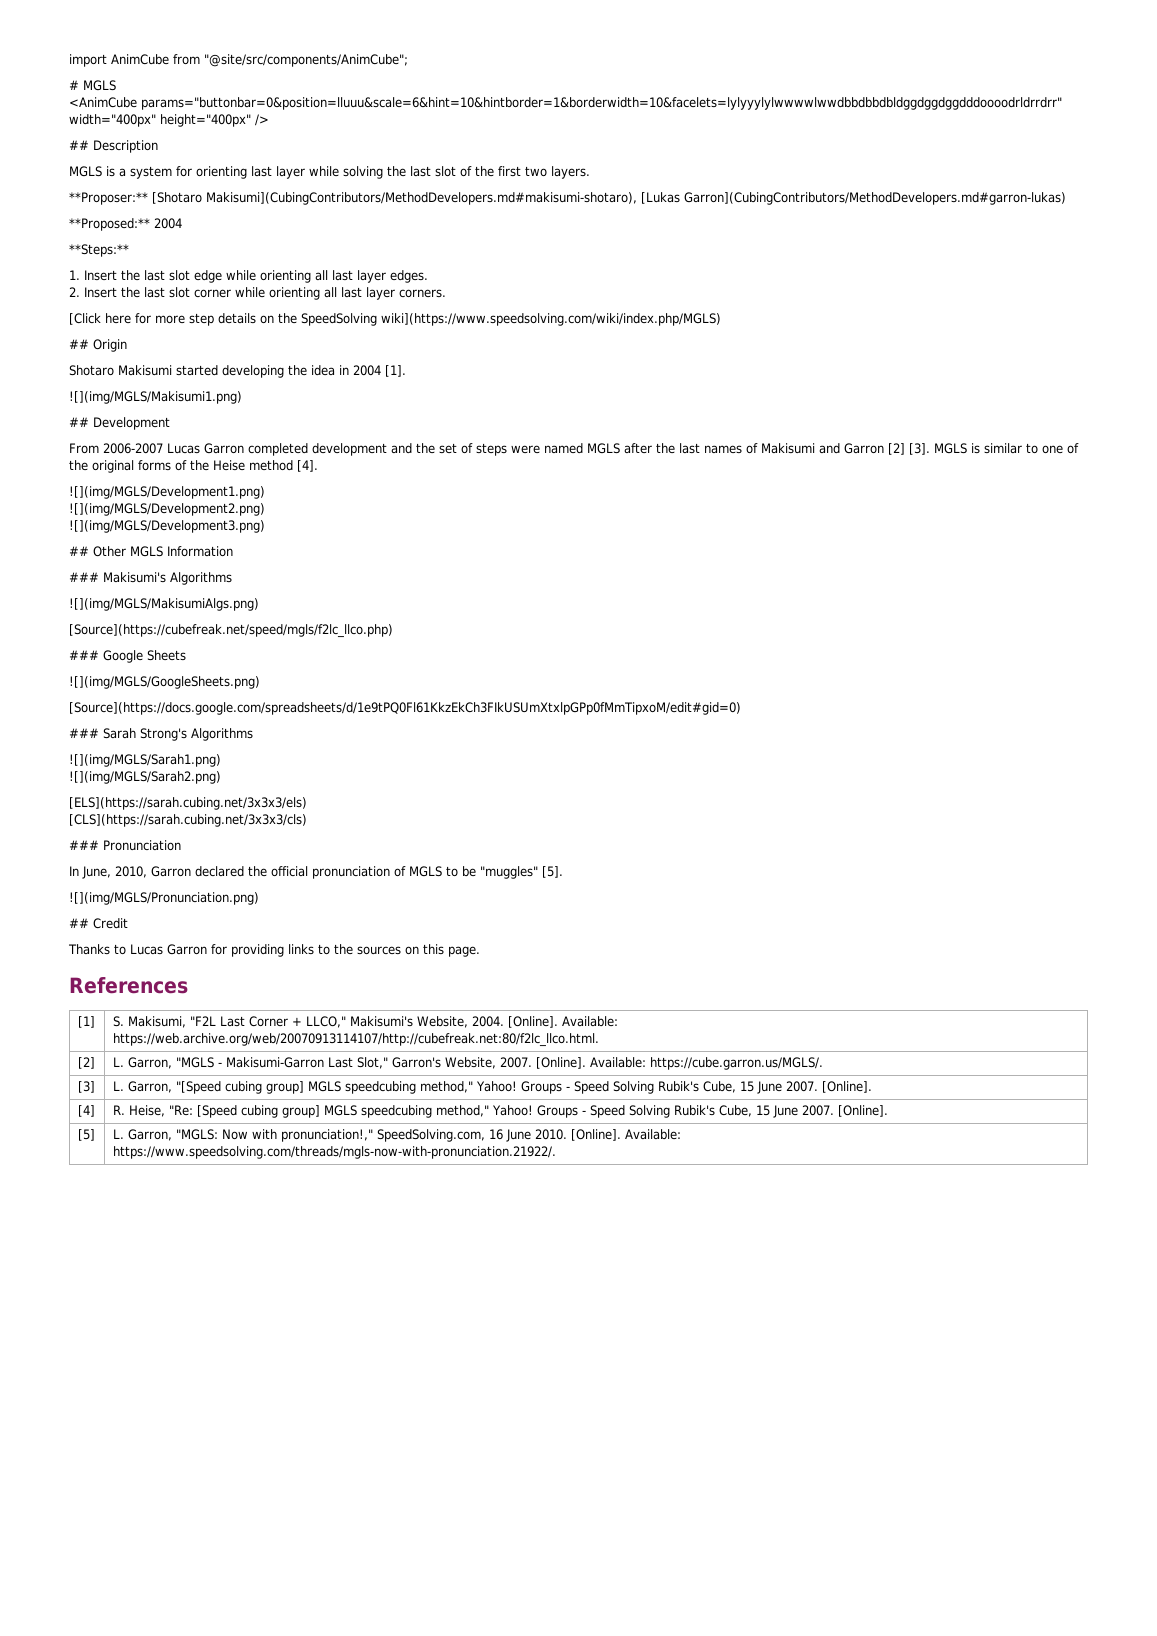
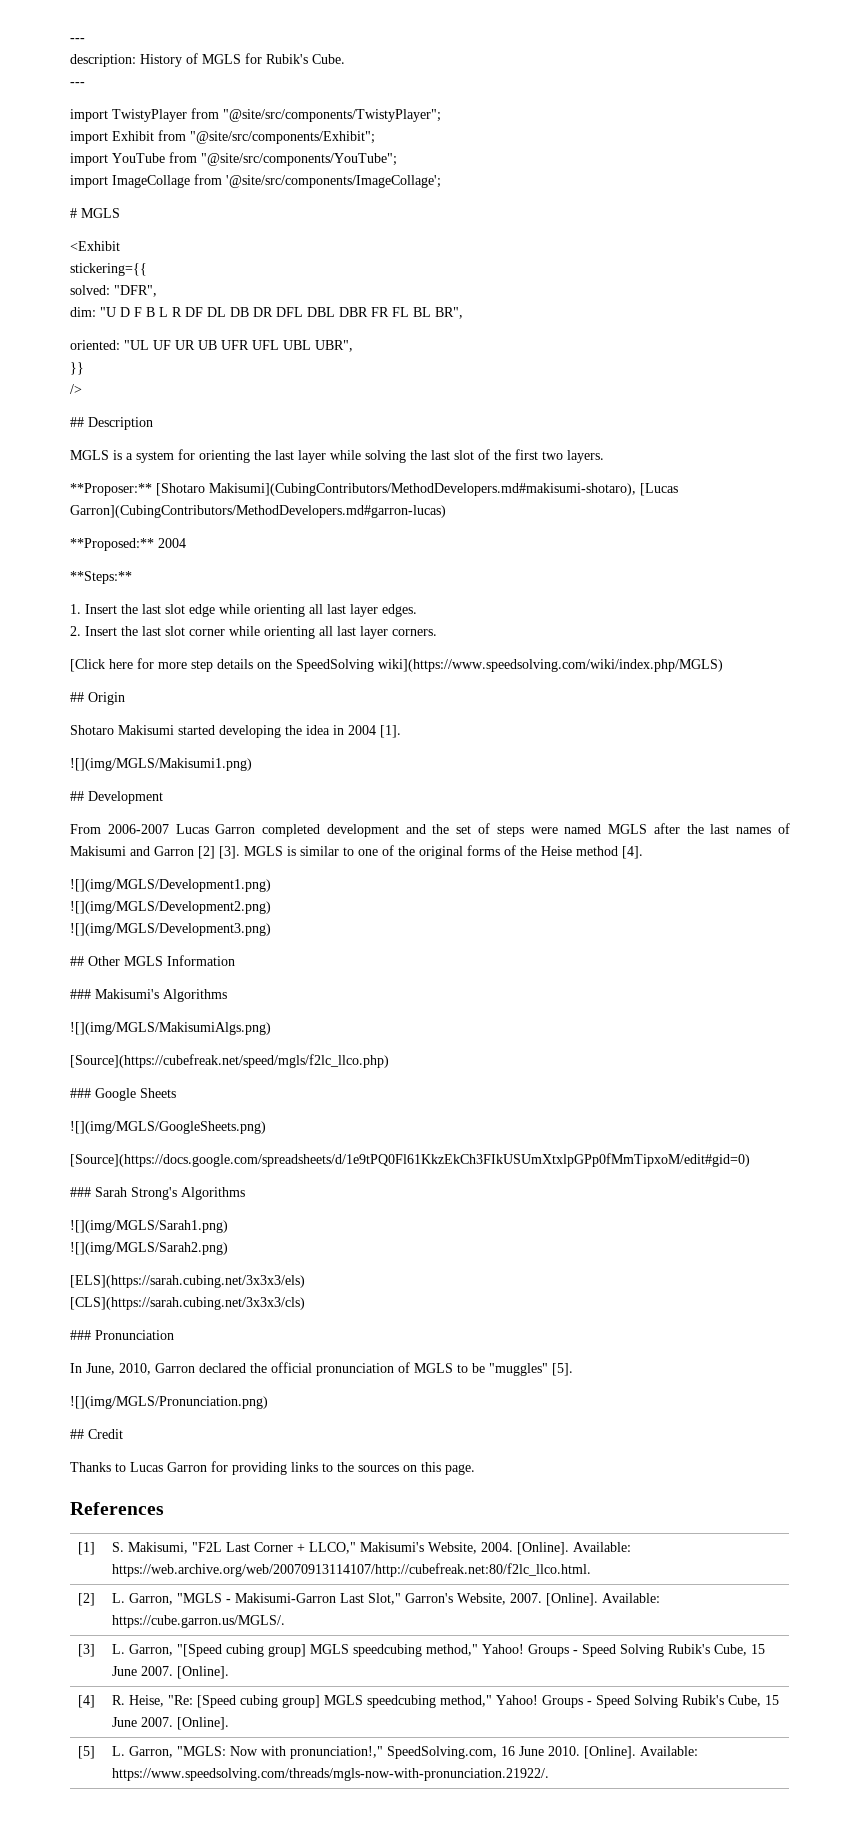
[69,54,408,67] [69,80,116,91] [69,97,1062,110] [69,114,251,127] import AnimCube from "@site/src/components/AnimCube"; // # MGLS // <AnimCube params="buttonbar=0&position=lluuu&scale=6&hint=10&hintborder=1&borderwidth=10&facelets=lylyyylylwwwwlwwdbbdbbdbldggdggdggdddoooodrldrrdrr" width="400px" height="400px" -> [70,38,85,42] [70,53,345,67] [70,82,85,86] [70,108,441,122] [70,130,375,144] [70,152,397,166] [70,174,441,188] [70,208,120,218] [70,241,120,251] [70,263,147,276] [70,285,157,297] [70,307,463,319] [70,340,353,352] [70,362,84,375] --- // description: History of MGLS for Rubik's Cube. // --- // import TwistyPlayer from "@site/src/components/TwistyPlayer"; // import Exhibit from "@site/src/components/Exhibit"; // import YouTube from "@site/src/components/YouTube"; // import ImageCollage from '@site/src/components/ImageCollage'; // # MGLS // <Exhibit // stickering={{ // solved: "DFR", // dim: "U D F B L R DF DL DB DR DFL DBL DBR FR FL BL BR", // oriented: "UL UF UR UB UFR UFL UBL UBR", // }} //
(247, 172) none -> [254,450,271,460] the
[641,192,1066,205] [Lukas Garron](CubingContributors/MethodDevelopers.md#garron-lukas) -> [640,483,678,496] [70,505,446,518] [Lucas Garron](CubingContributors/MethodDevelopers.md#garron-lucas)

